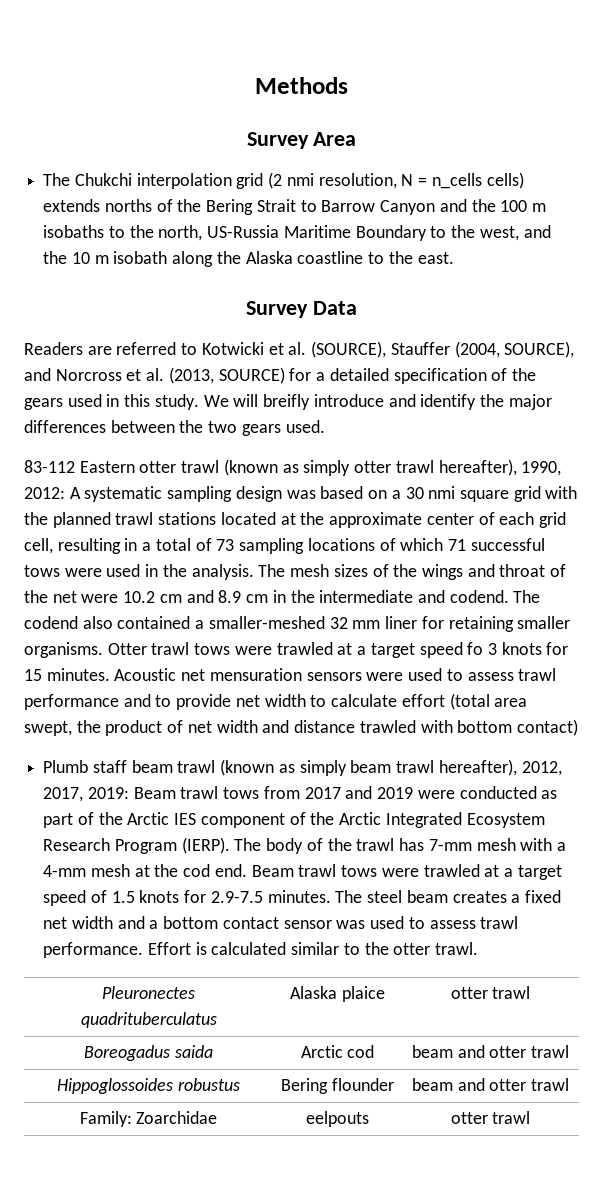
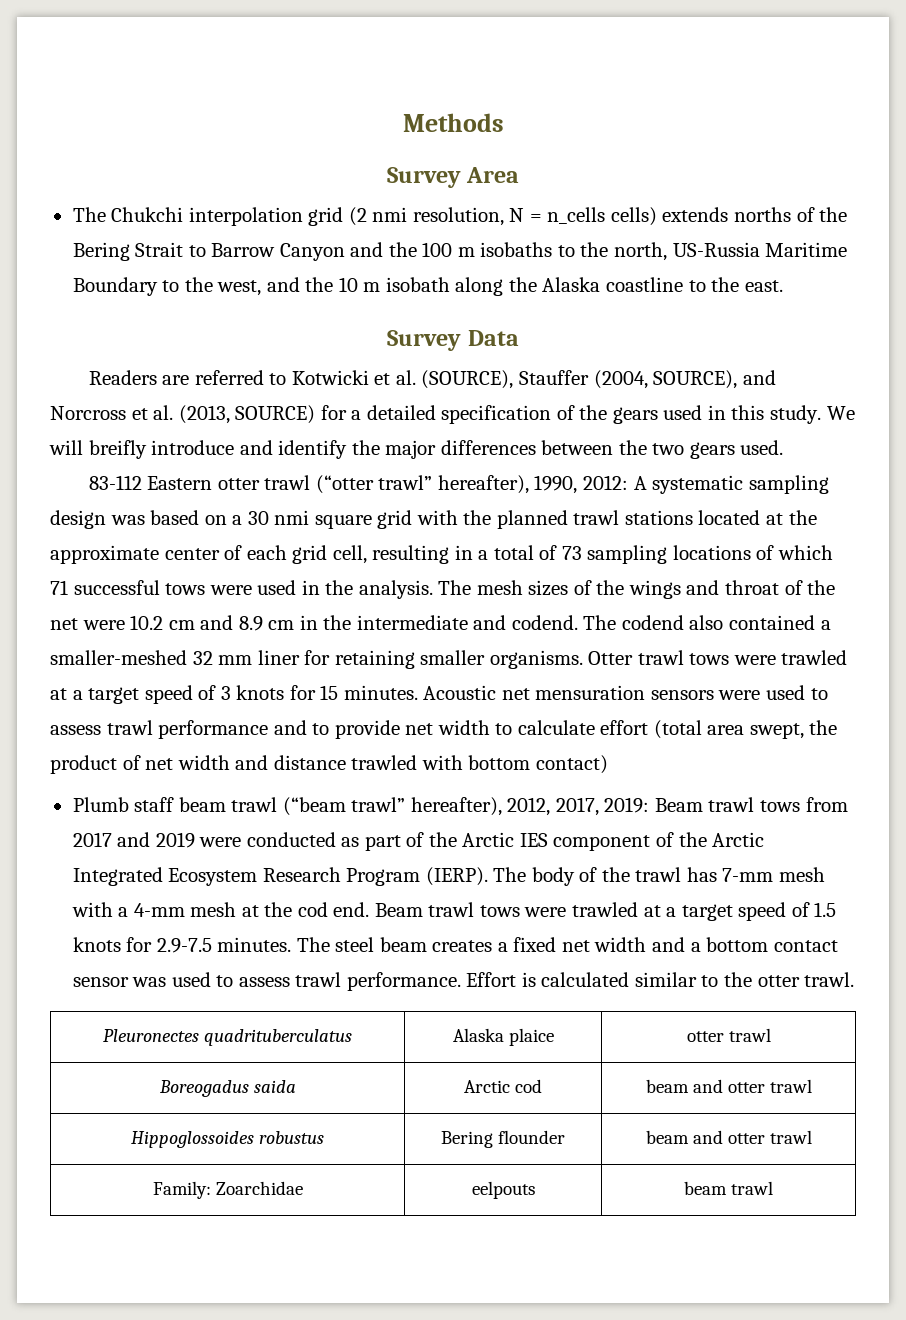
[223,459,434,476] (known as simply otter trawl -> [315,475,433,494] (“otter trawl”
[467,642,484,655] fo -> [198,685,217,700] of
[220,759,435,776] (known as simply beam trawl -> [282,797,406,816] (“beam trawl”
[450,1112,488,1124] otter -> [684,1181,728,1195] beam

